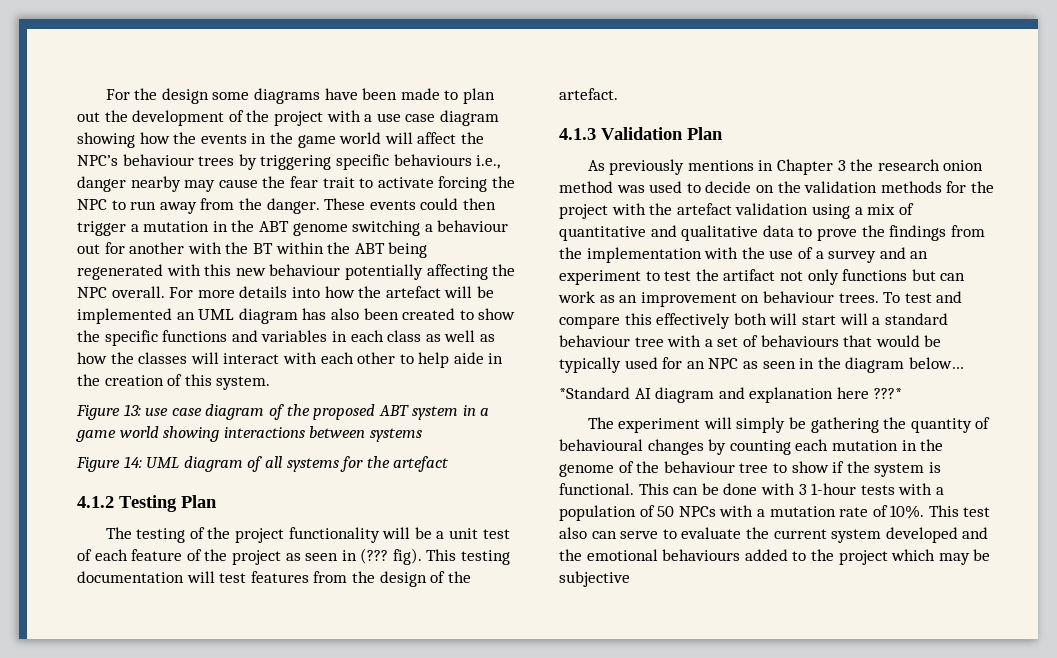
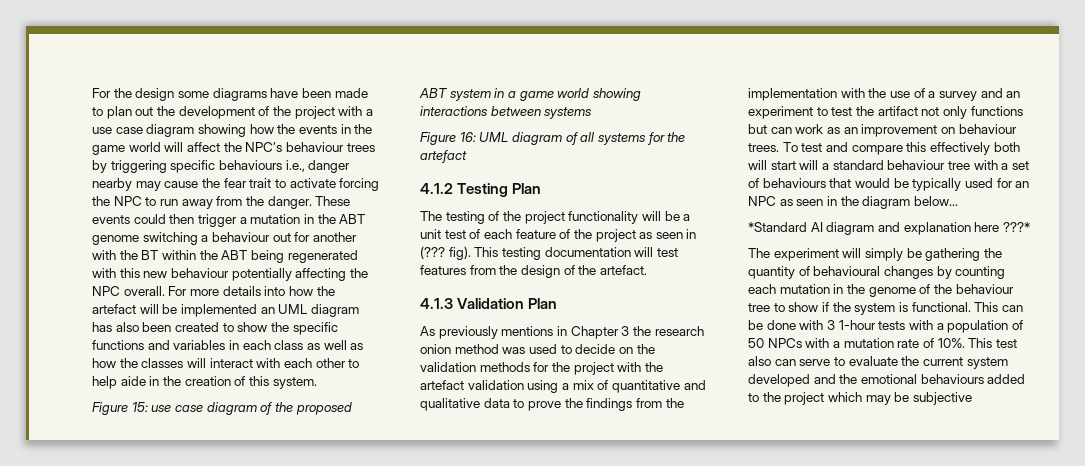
[123,404,141,416] 13: -> [131,402,148,412] 15:
[123,456,142,468] 14: -> [459,132,476,142] 16:

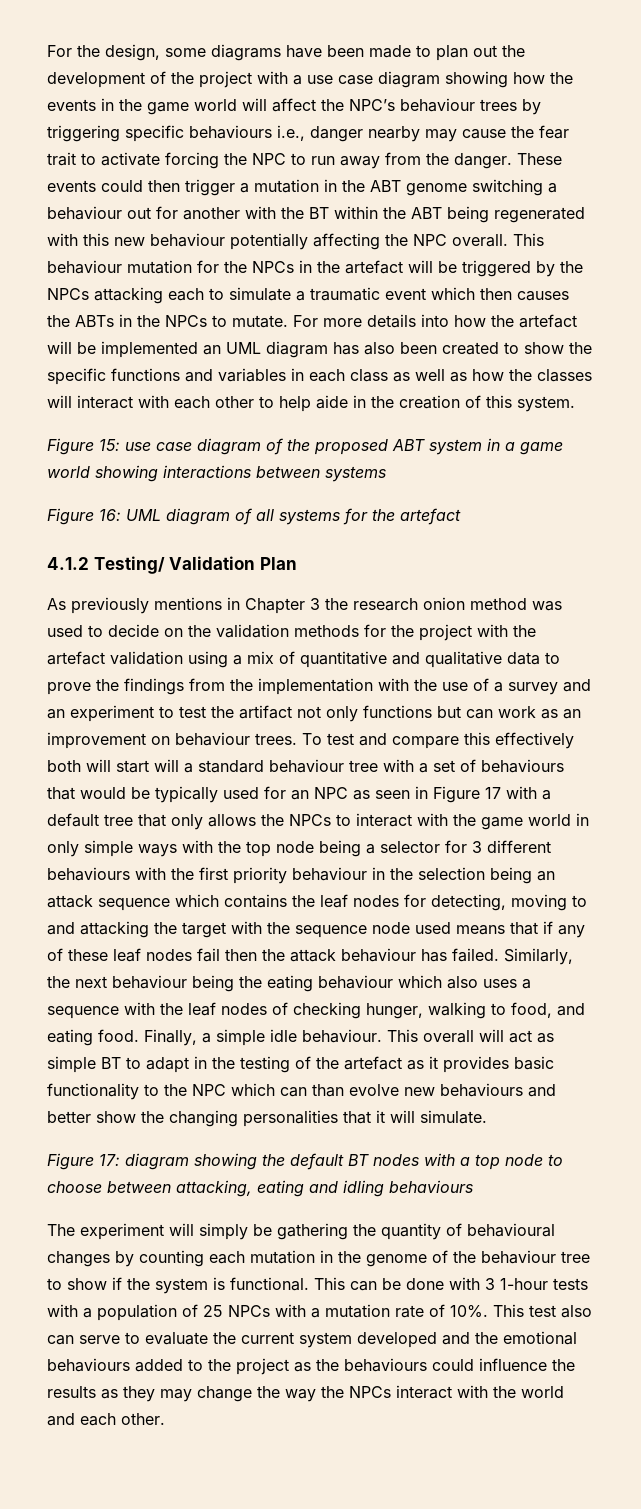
[135,88,175,101] design -> [105,44,160,61] design,
(165, 291) none -> [513,233,544,246] [47,260,583,277] [47,287,569,304] [47,314,288,328] This behaviour mutation for the NPCs in the artefact will be triggered by the NPCs attacking each to simulate a traumatic event which then causes the ABTs in the NPCs to mutate.
[457,183,542,197] [420,211,691,224] [420,229,697,242] [420,246,678,260] [420,265,647,278] [420,298,453,309] Testing Plan // The testing of the project functionality will be a unit test of each feature of the project as seen in (??? fig). This testing documentation will test features from the design of the artefact. // 4.1.3 -> [93,556,165,574] Testing/
[840,196,958,209] [748,222,1030,235] the diagram below… // *Standard AI diagram and explanation here ???* -> [433,786,551,803] [47,813,589,830] [47,840,551,857] [47,867,555,884] [47,894,587,911] [47,921,585,938] [47,948,573,965] [47,975,531,992] [47,1002,585,1019] [47,1029,554,1046] [47,1056,554,1073] [47,1083,556,1100] [47,1110,487,1127] [47,1153,563,1170] [47,1180,473,1197] Figure 17 with a default tree that only allows the NPCs to interact with the game world in only simple ways with the top node being a selector for 3 different behaviours with the first priority behaviour in the selection being an attack sequence which contains the leaf nodes for detecting, moving to and attacking the target with the sequence node used means that if any of these leaf nodes fail then the attack behaviour has failed. Similarly, the next behaviour being the eating behaviour which also uses a sequence with the leaf nodes of checking hunger, walking to food, and eating food. Finally, a simple idle behaviour. This overall will act as simple BT to adapt in the testing of the artefact as it provides basic functionality to the NPC which can than evolve new behaviours and better show the changing personalities that it will simulate. // Figure 17: diagram showing the default BT nodes with a top node to choose between attacking, eating and idling behaviours
[748,338,764,348] 50 -> [203,1305,223,1317] 25
[827,392,972,405] which may be subjective -> [294,1358,575,1372] [47,1385,564,1402] [47,1413,165,1426] as the behaviours could influence the results as they may change the way the NPCs interact with the world and each other.

